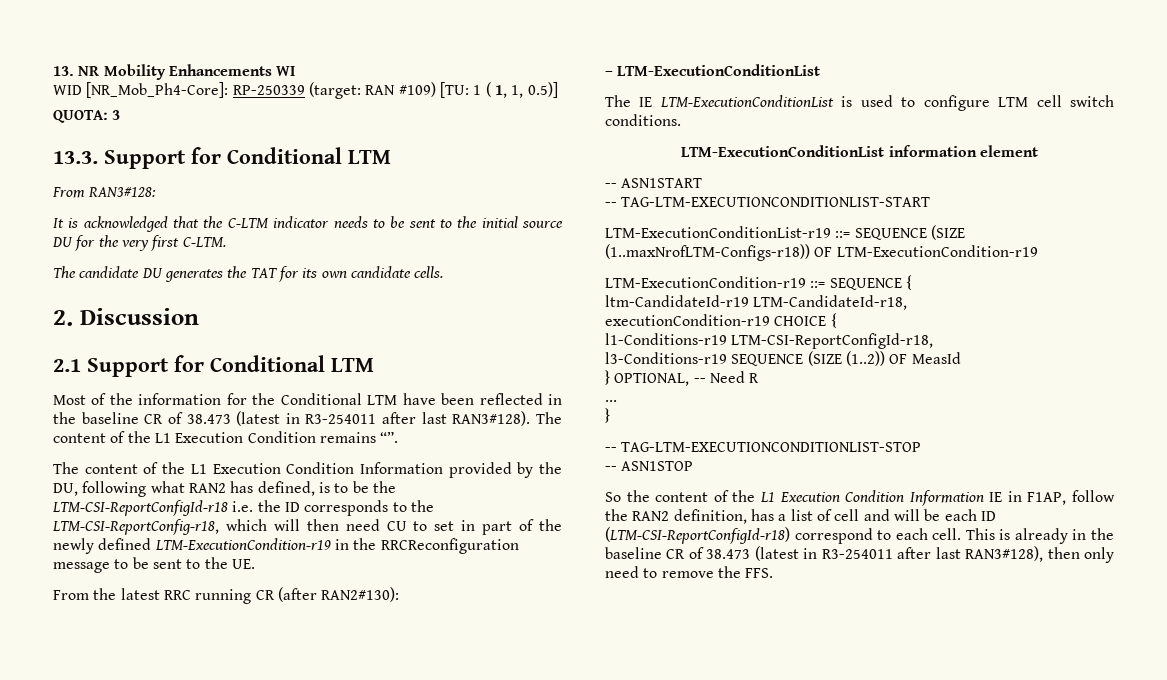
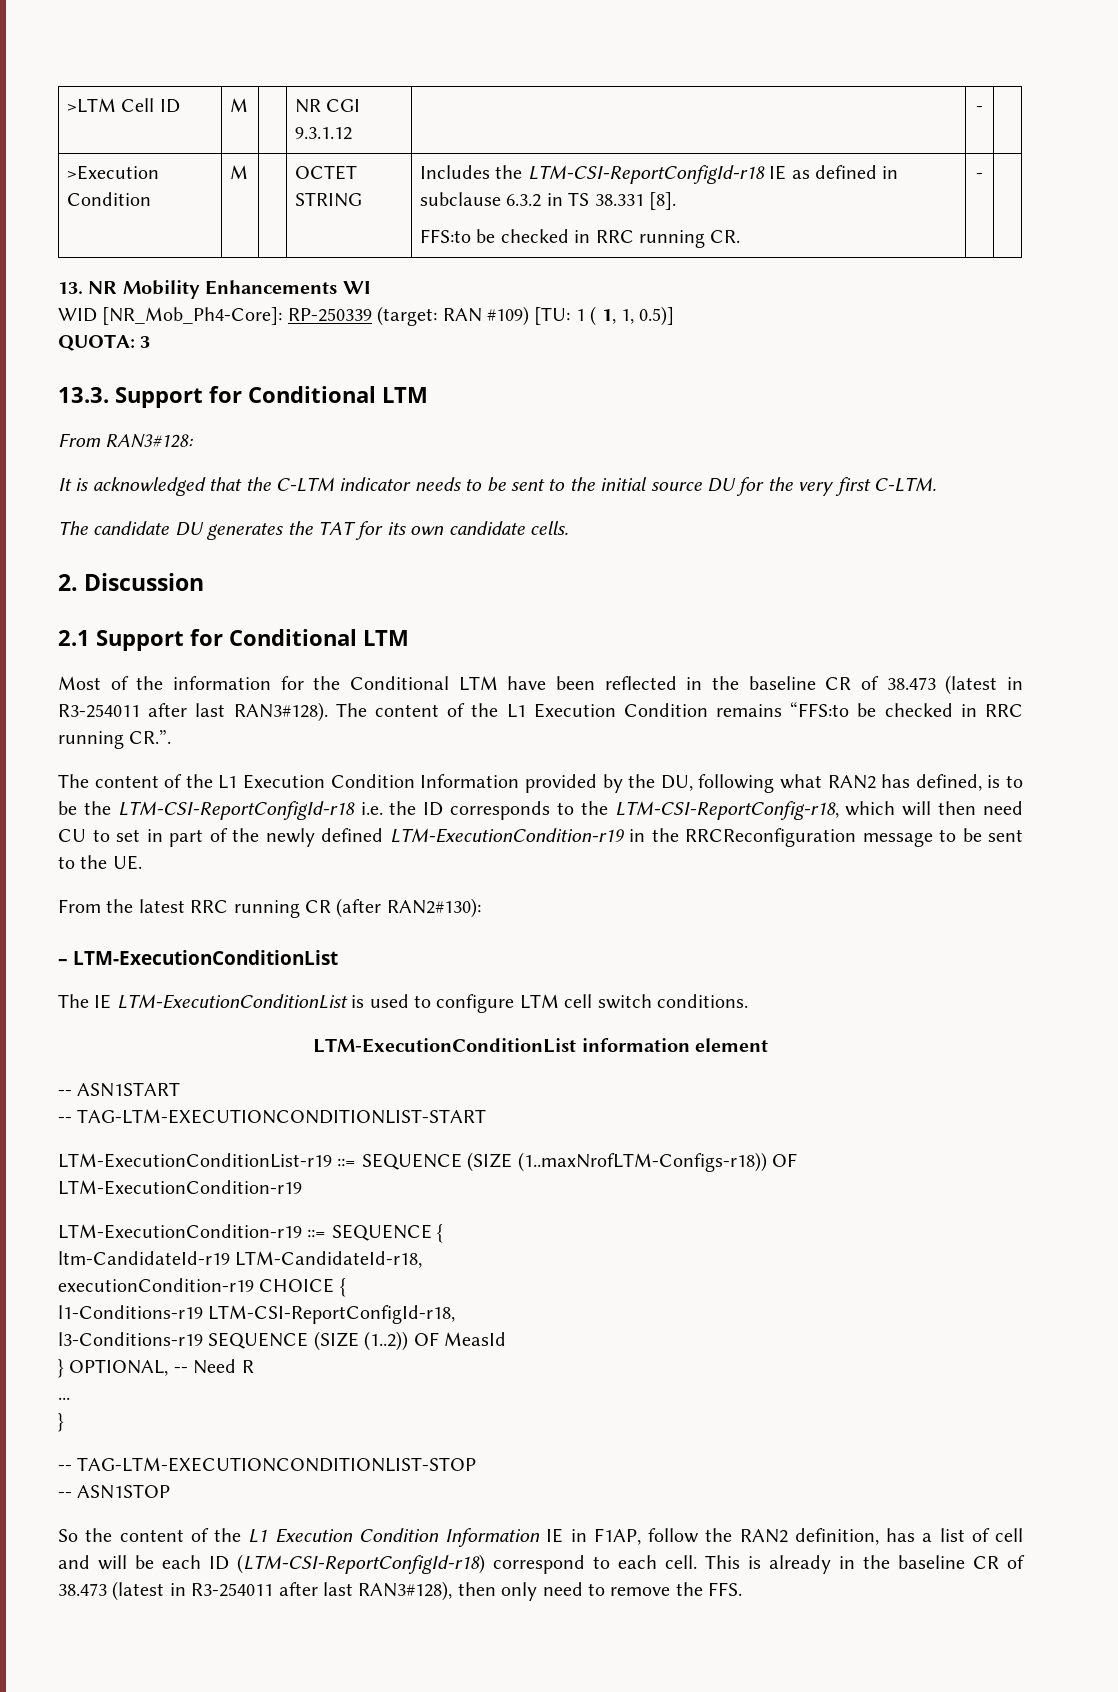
(53, 71) none -> [67,98,180,113] [230,98,249,112] [295,99,361,113] [295,127,353,140] [976,106,983,112] [67,165,160,180] [67,192,152,206] [230,165,249,179] [295,165,358,180] [295,192,363,207] [420,165,899,184] [420,192,677,210] [420,229,741,248] [976,173,983,179] >LTM Cell ID | M | | NR CGI 9.3.1.12 | | - | // >Execution Condition | M | | OCTET STRING | Includes the LTM-CSI-ReportConfigId-r18 IE as defined in subclause 6.3.2 in TS 38.331 [8]. // FFS:to be checked in RRC running CR. | - | //
[380,431,399,443] “”. -> [790,702,1023,717] [58,729,172,749] “FFS:to be checked in RRC running CR.”.

